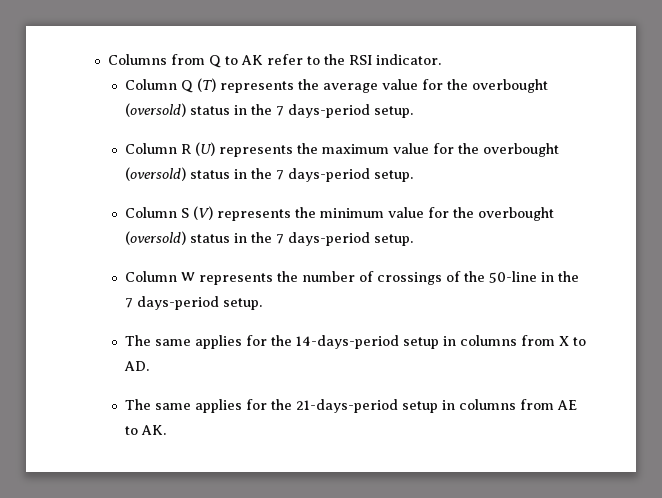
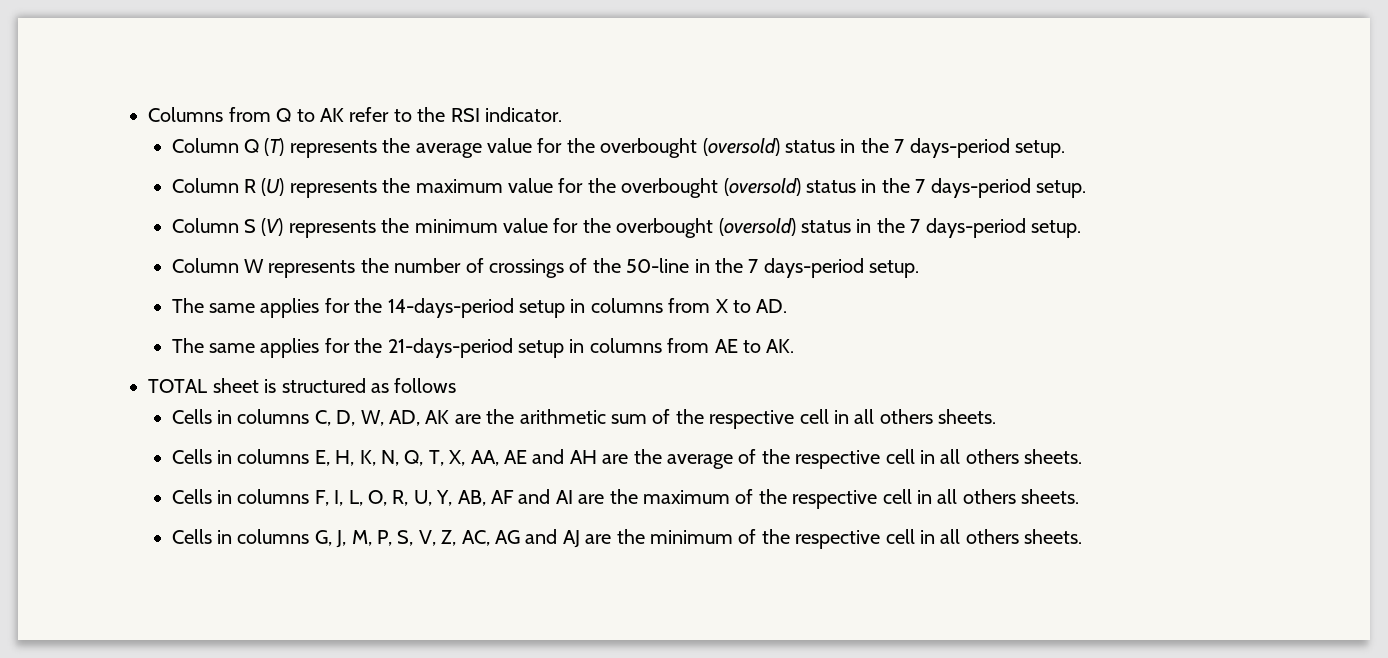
(167, 430) none -> [148,378,457,393] [171,409,997,429] [171,449,1083,469] [171,489,1080,509] [171,529,1083,549] // TOTAL sheet is structured as follows // Cells in columns C, D, W, AD, AK are the arithmetic sum of the respective cell in all others sheets. // Cells in columns E, H, K, N, Q, T, X, AA, AE and AH are the average of the respective cell in all others sheets. // Cells in columns F, I, L, O, R, U, Y, AB, AF and AI are the maximum of the respective cell in all others sheets. // Cells in columns G, J, M, P, S, V, Z, AC, AG and AJ are the minimum of the respective cell in all others sheets.

